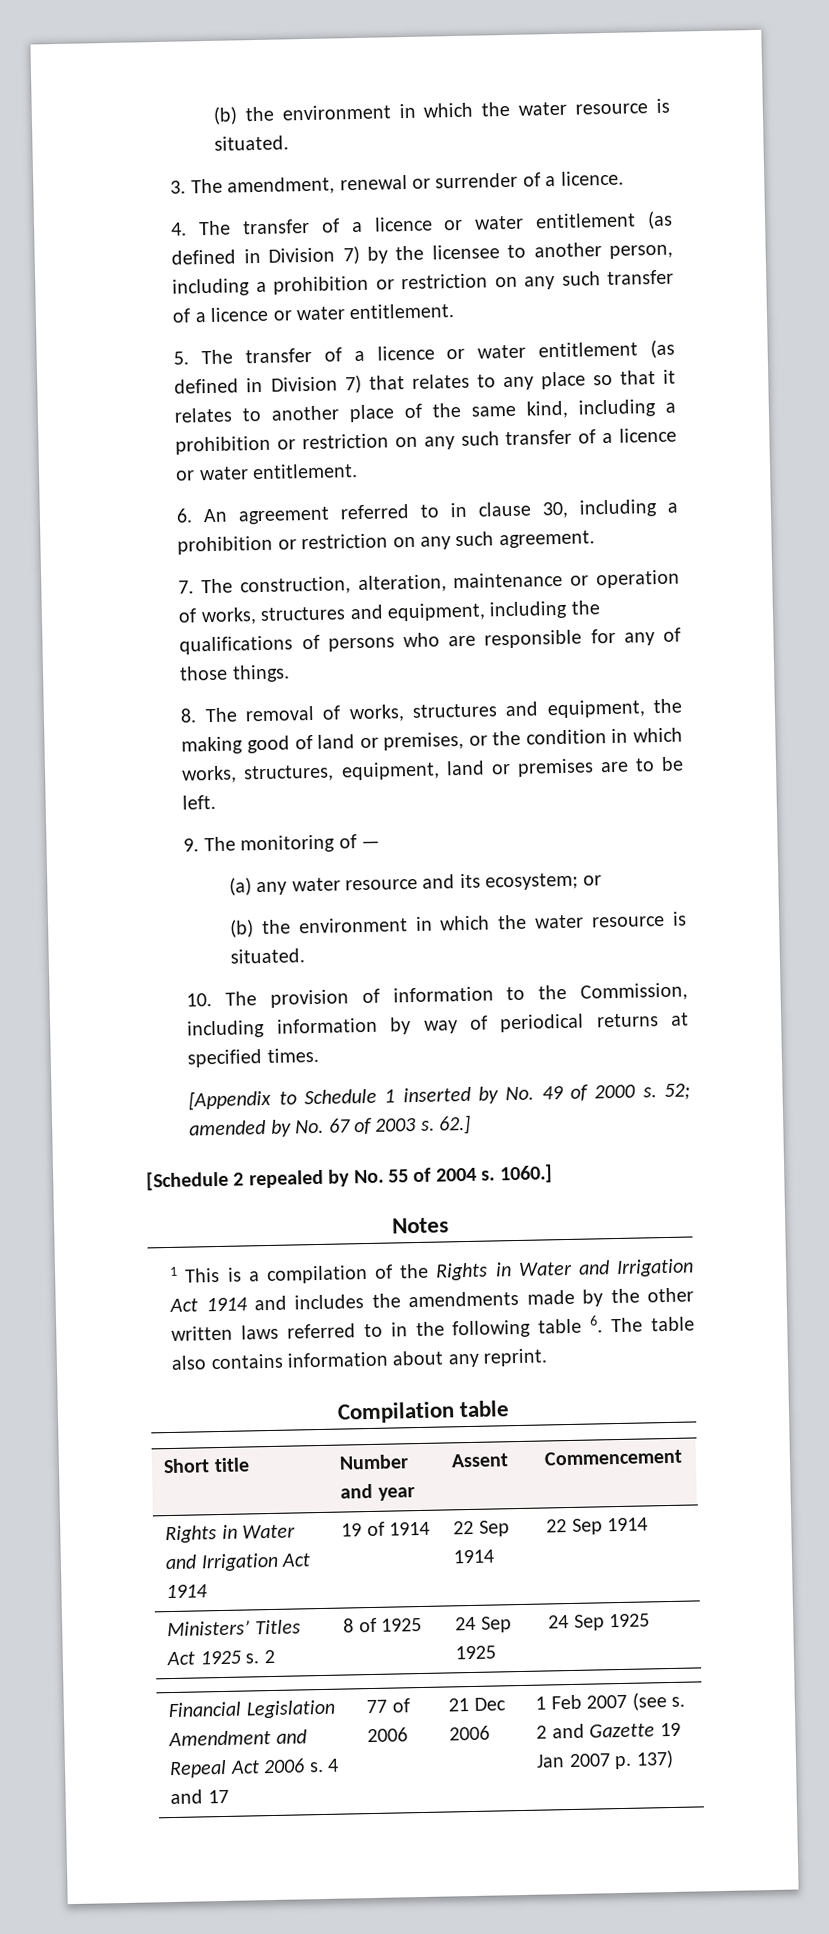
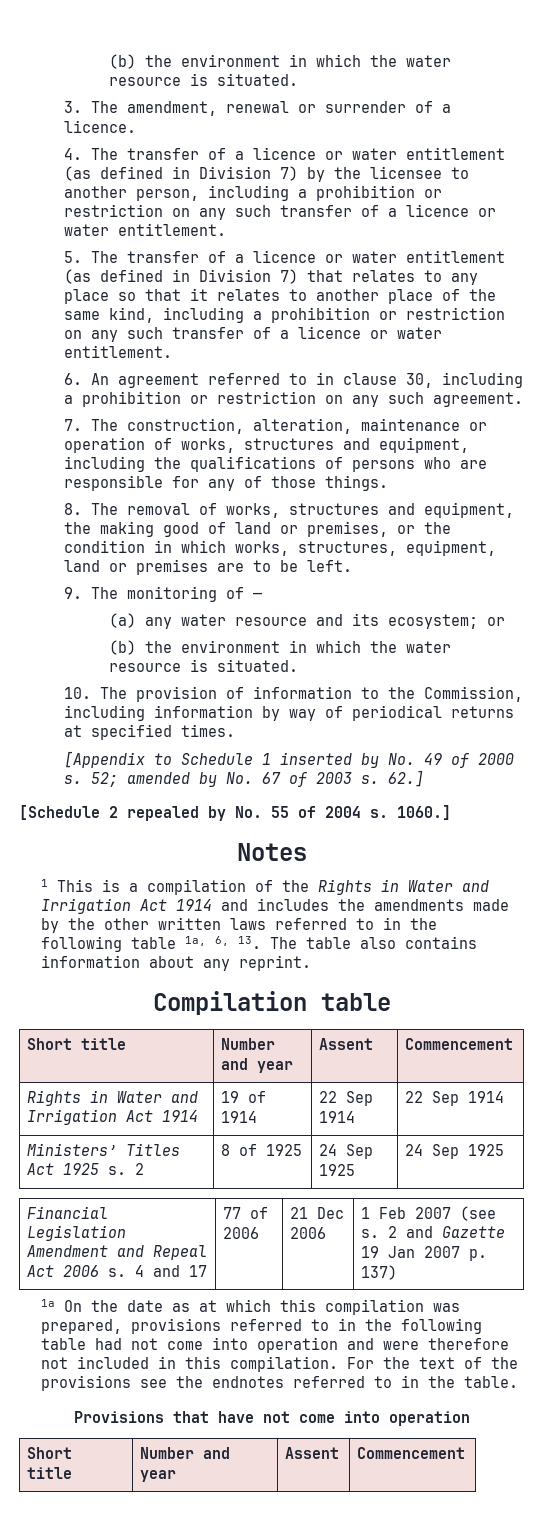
[590,1315,604,1333] 6. -> [185,936,262,949] 1a, 6, 13.
(674, 1759) none -> [41,1299,461,1315] [41,1318,483,1334] [41,1337,510,1353] [41,1356,519,1372] [41,1375,519,1391] [73,1411,470,1426] [27,1447,73,1459] [27,1467,73,1479] [140,1447,231,1459] [140,1470,177,1482] [285,1447,340,1459] [357,1447,466,1459] // 1a On the date as at which this compilation was prepared, provisions referred to in the following table had not come into operation and were therefore not included in this compilation. For the text of the provisions see the endnotes referred to in the table. // Provisions that have not come into operation // Short title | Number and year | Assent | Commencement

